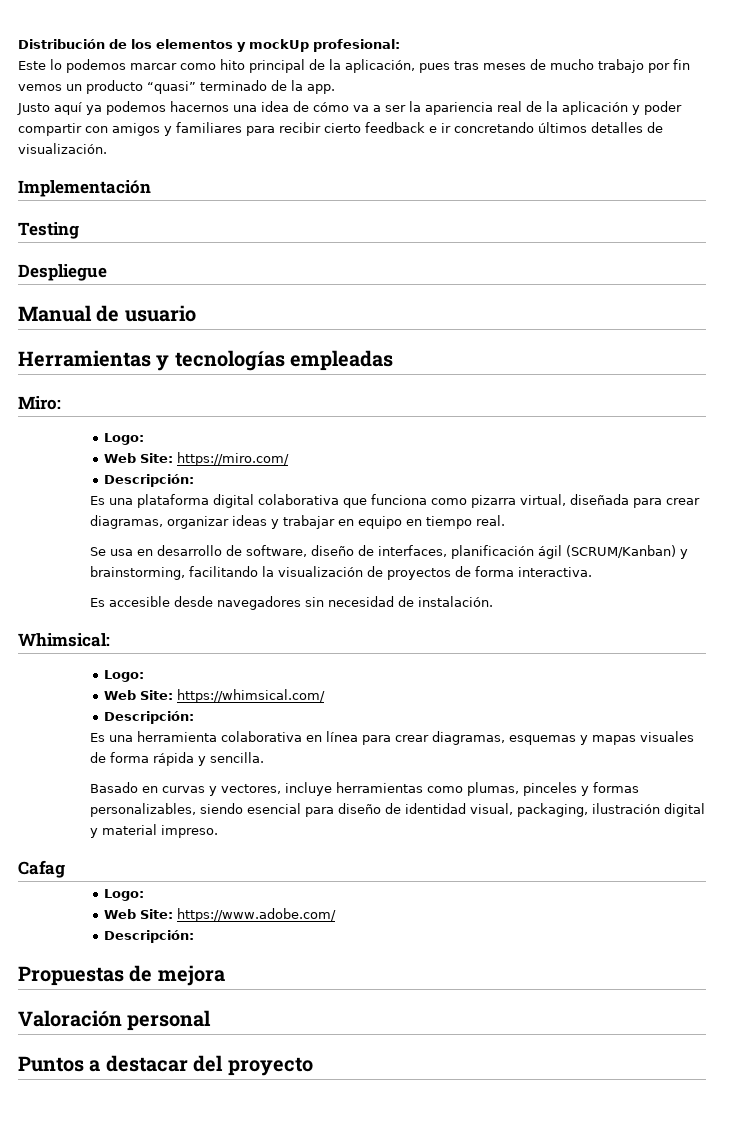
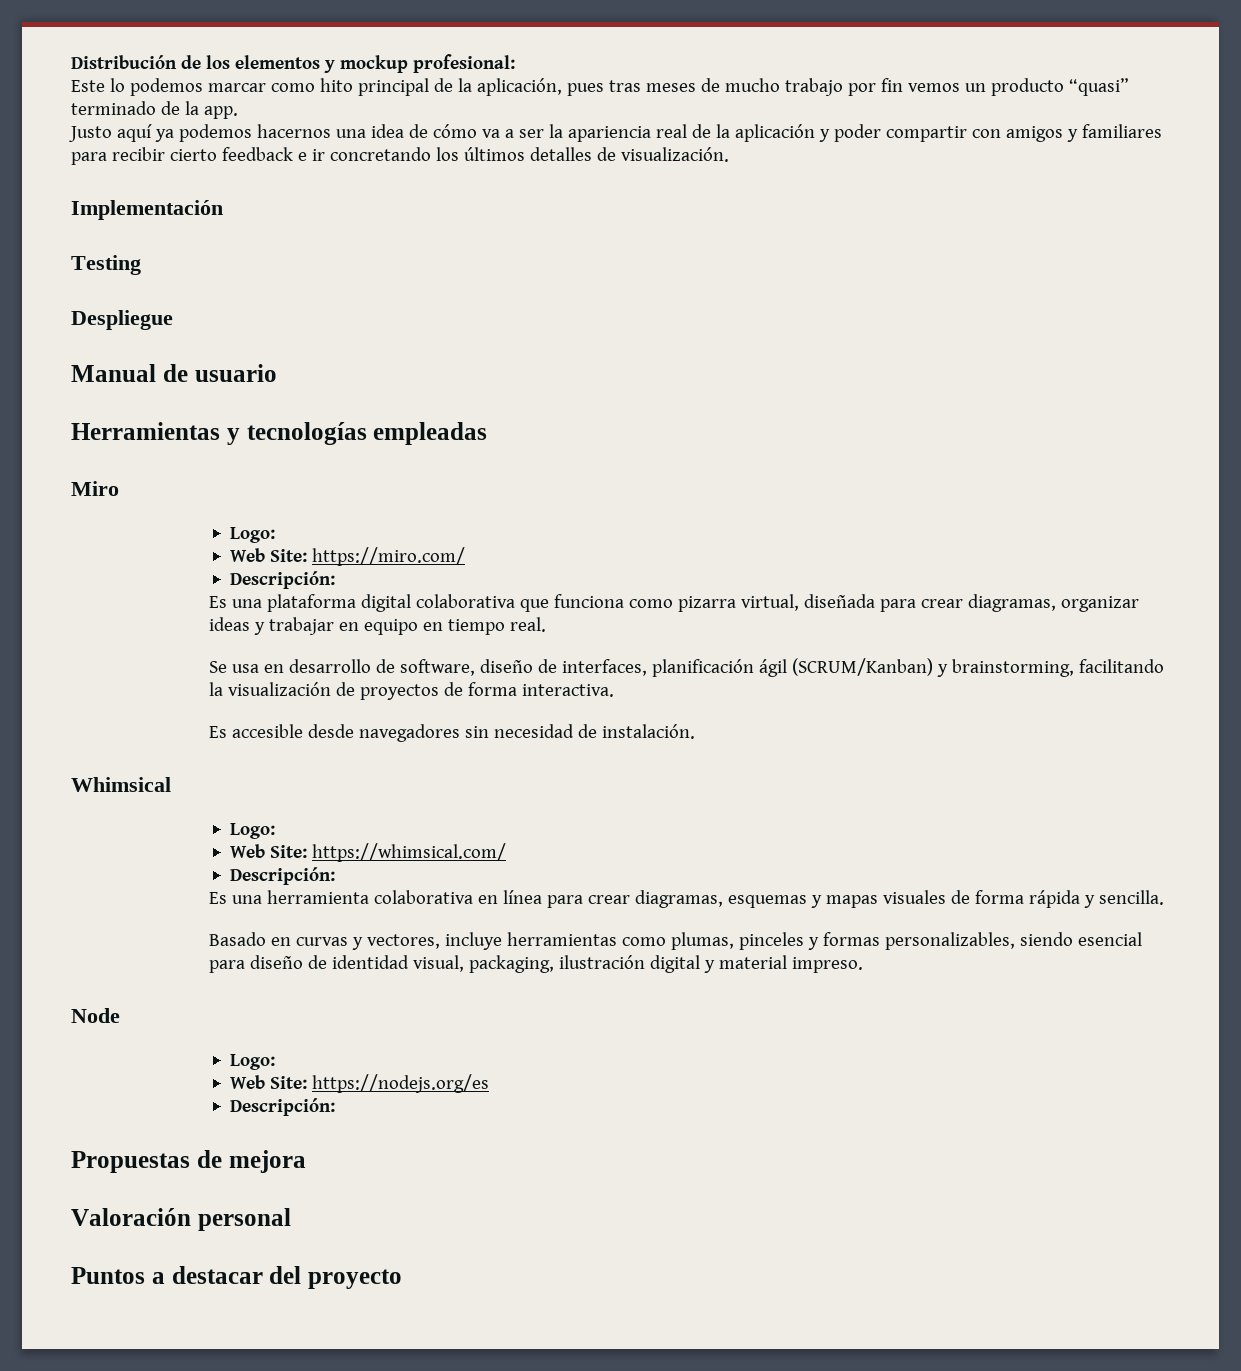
[249,39,309,52] mockUp -> [339,55,408,73] mockup
(534, 127) none -> [435,147,459,161] los
[18,396,61,410] Miro: -> [71,481,119,496] Miro
[18,633,110,647] Whimsical: -> [71,777,171,792] Whimsical
[18,860,65,878] [104,889,145,901] [104,908,337,922] Cafag // Logo: // Web Site: https://www.adobe.com/ -> [71,1008,120,1023] [229,1054,275,1070] [229,1074,489,1093] Node // Logo: // Web Site: https://nodejs.org/es

